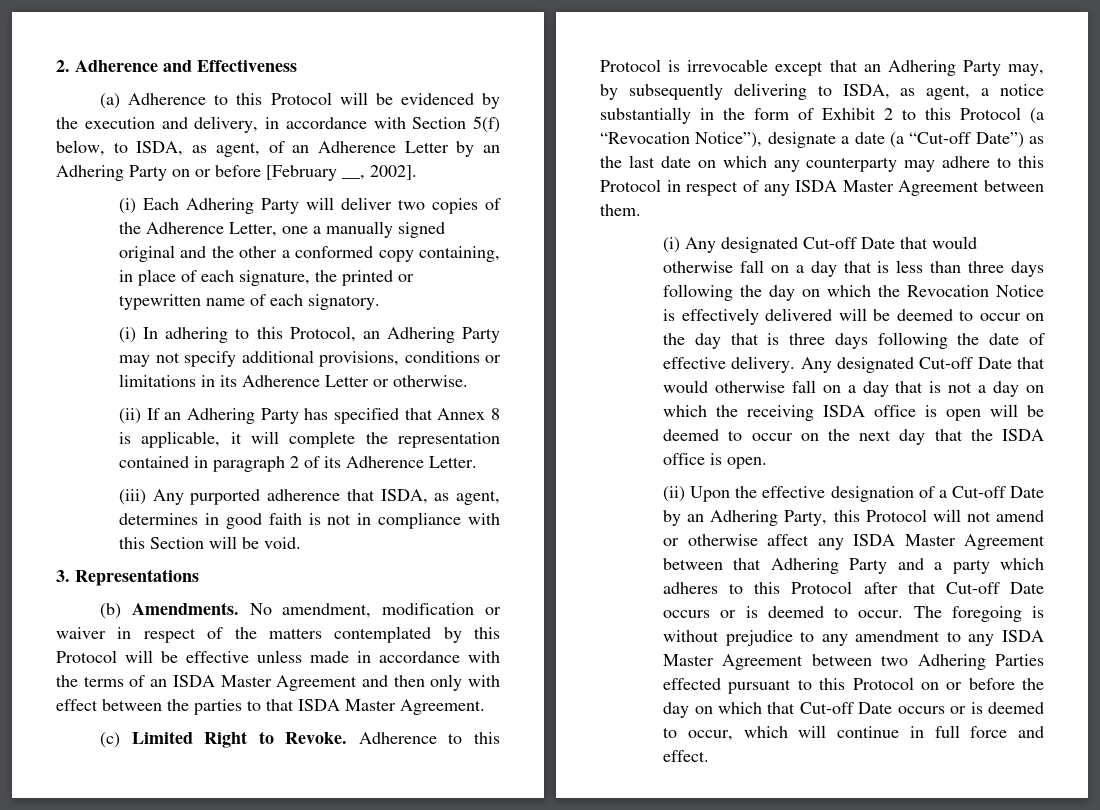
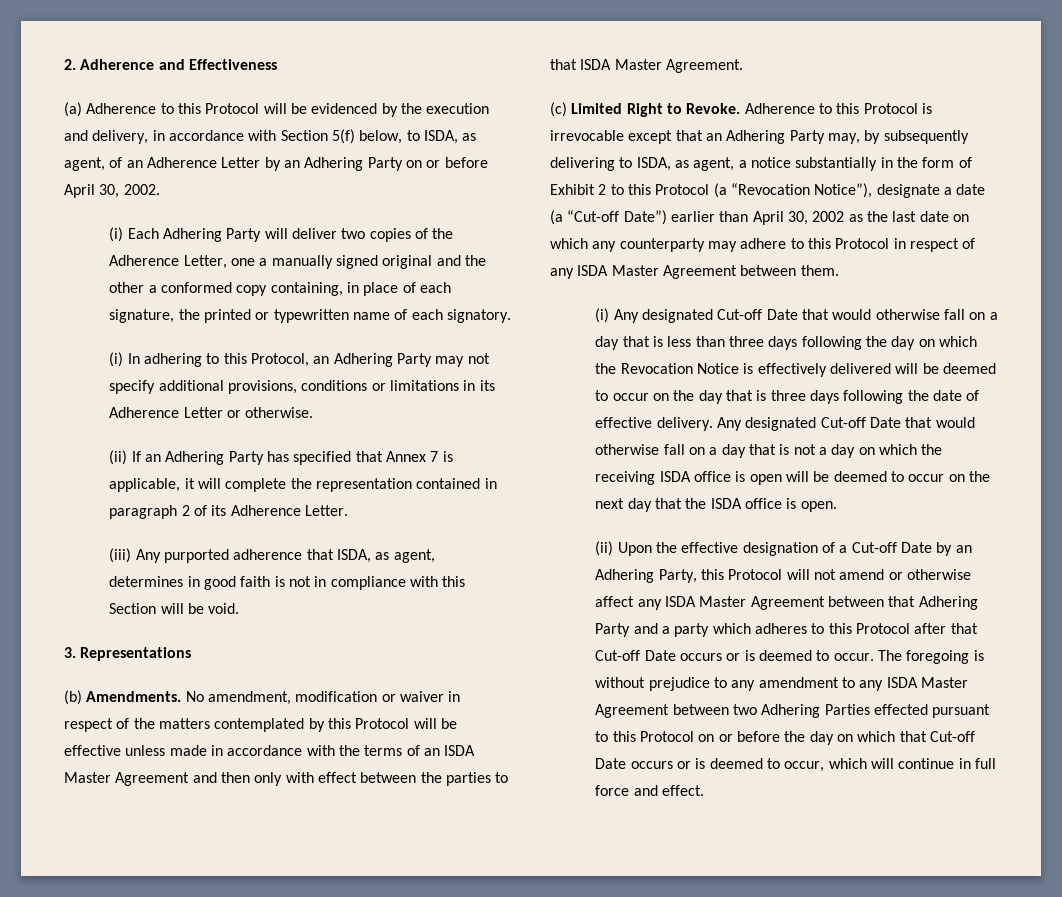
[266,165,417,181] [February __, 2002]. -> [64,184,160,198] April 30, 2002.
[490,408,500,420] 8 -> [430,451,439,462] 7
(1024, 140) none -> [670,211,845,225] earlier than April 30, 2002

